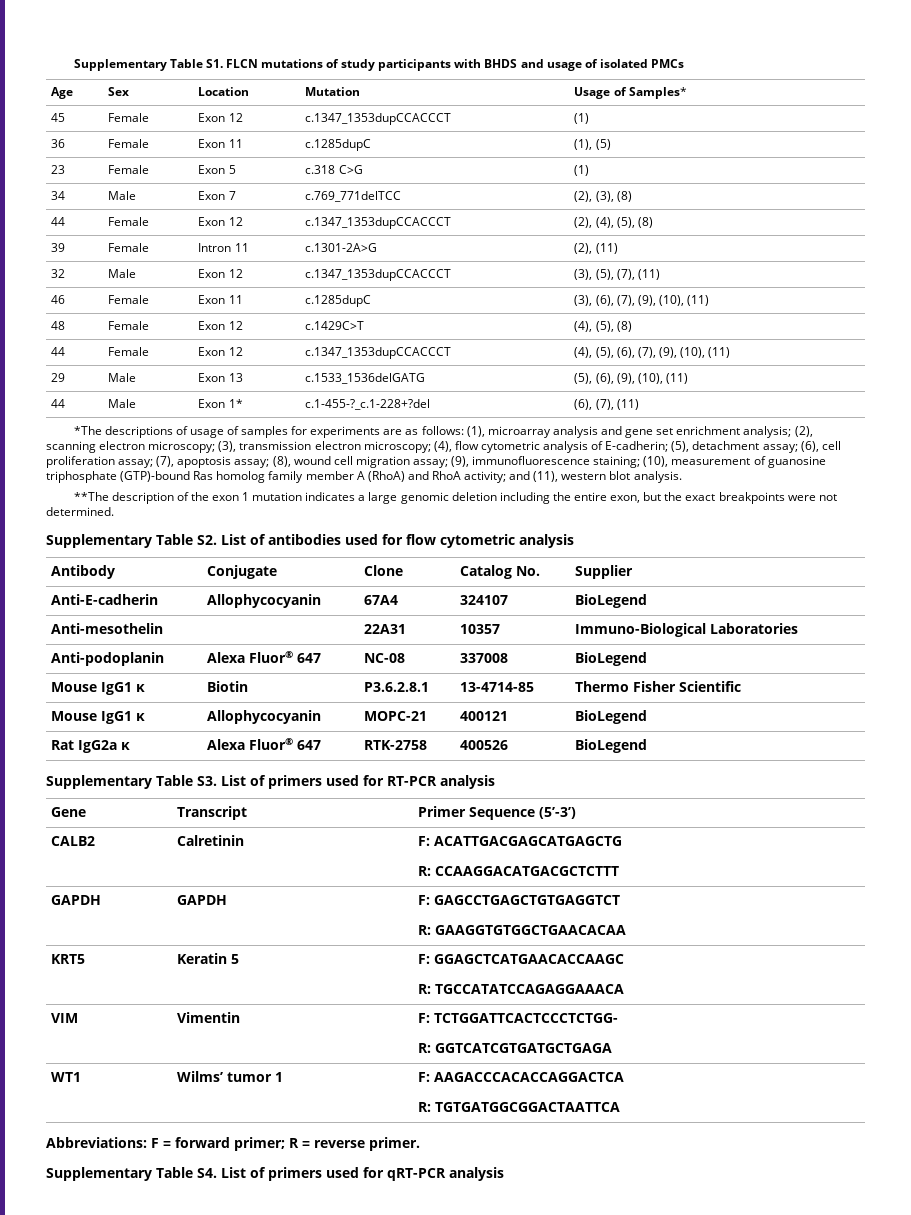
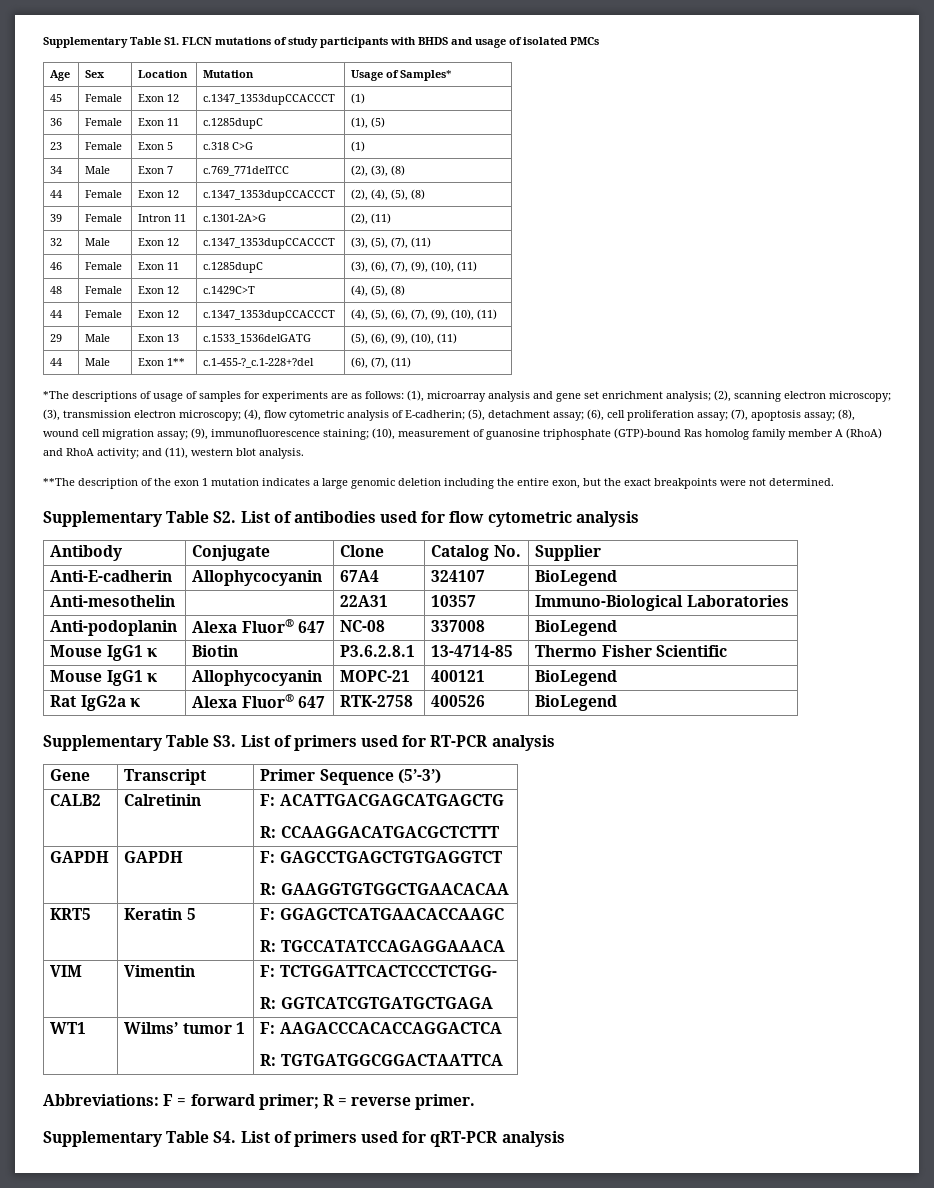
[228,399,243,408] 1* -> [167,358,186,366] 1**

